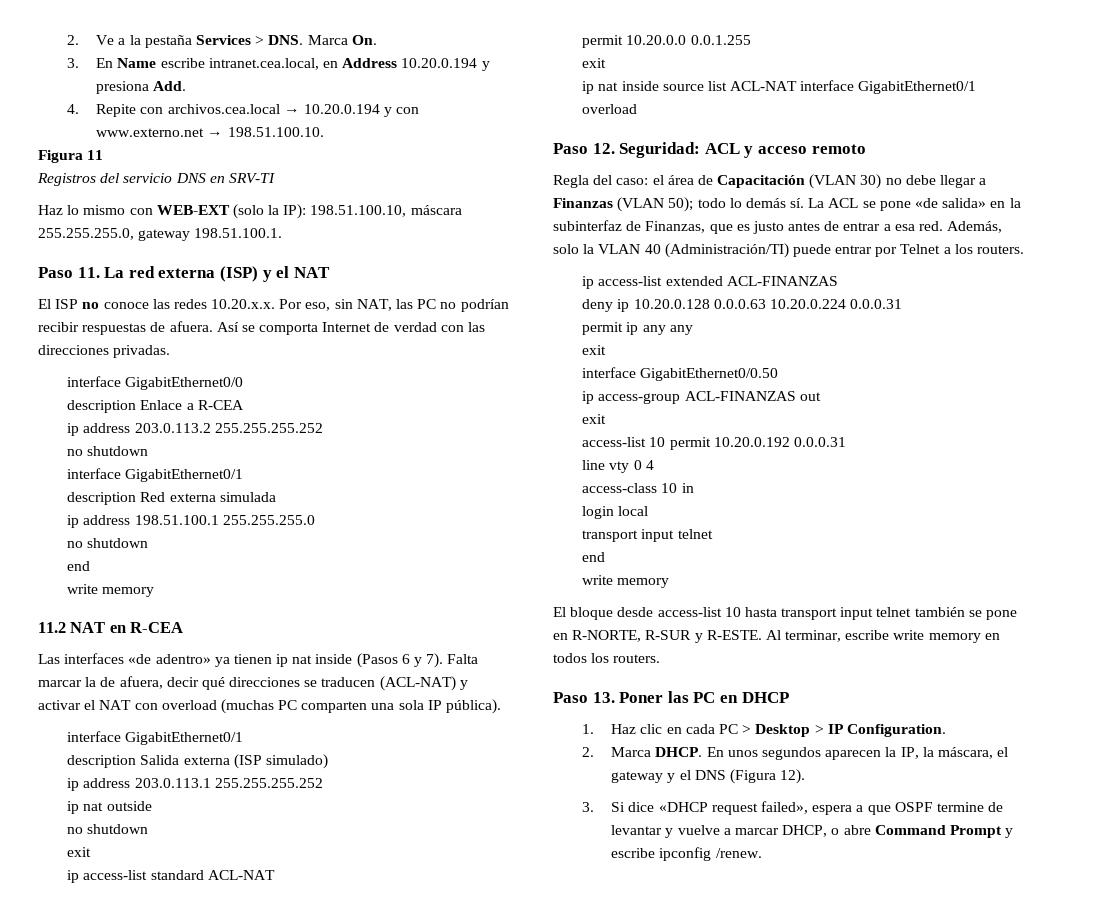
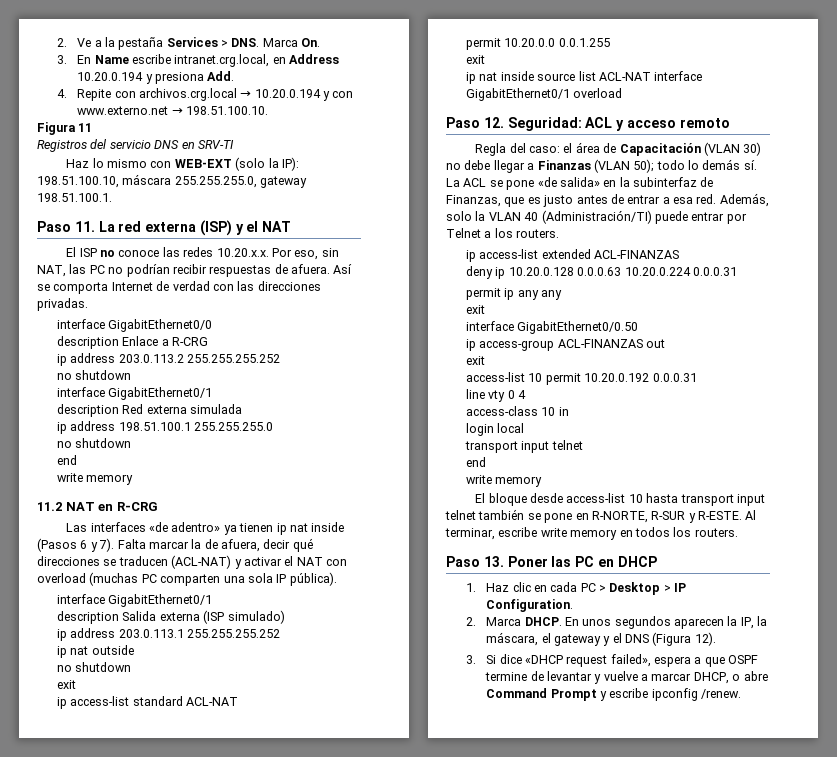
[208,58,319,70] intranet.cea.local, -> [174,54,270,67] intranet.crg.local,
[167,104,280,114] archivos.cea.local -> [138,88,237,101] archivos.crg.local
[197,400,244,410] R-CEA -> [172,337,209,346] R-CRG
[130,622,184,633] R-CEA -> [116,502,158,511] R-CRG

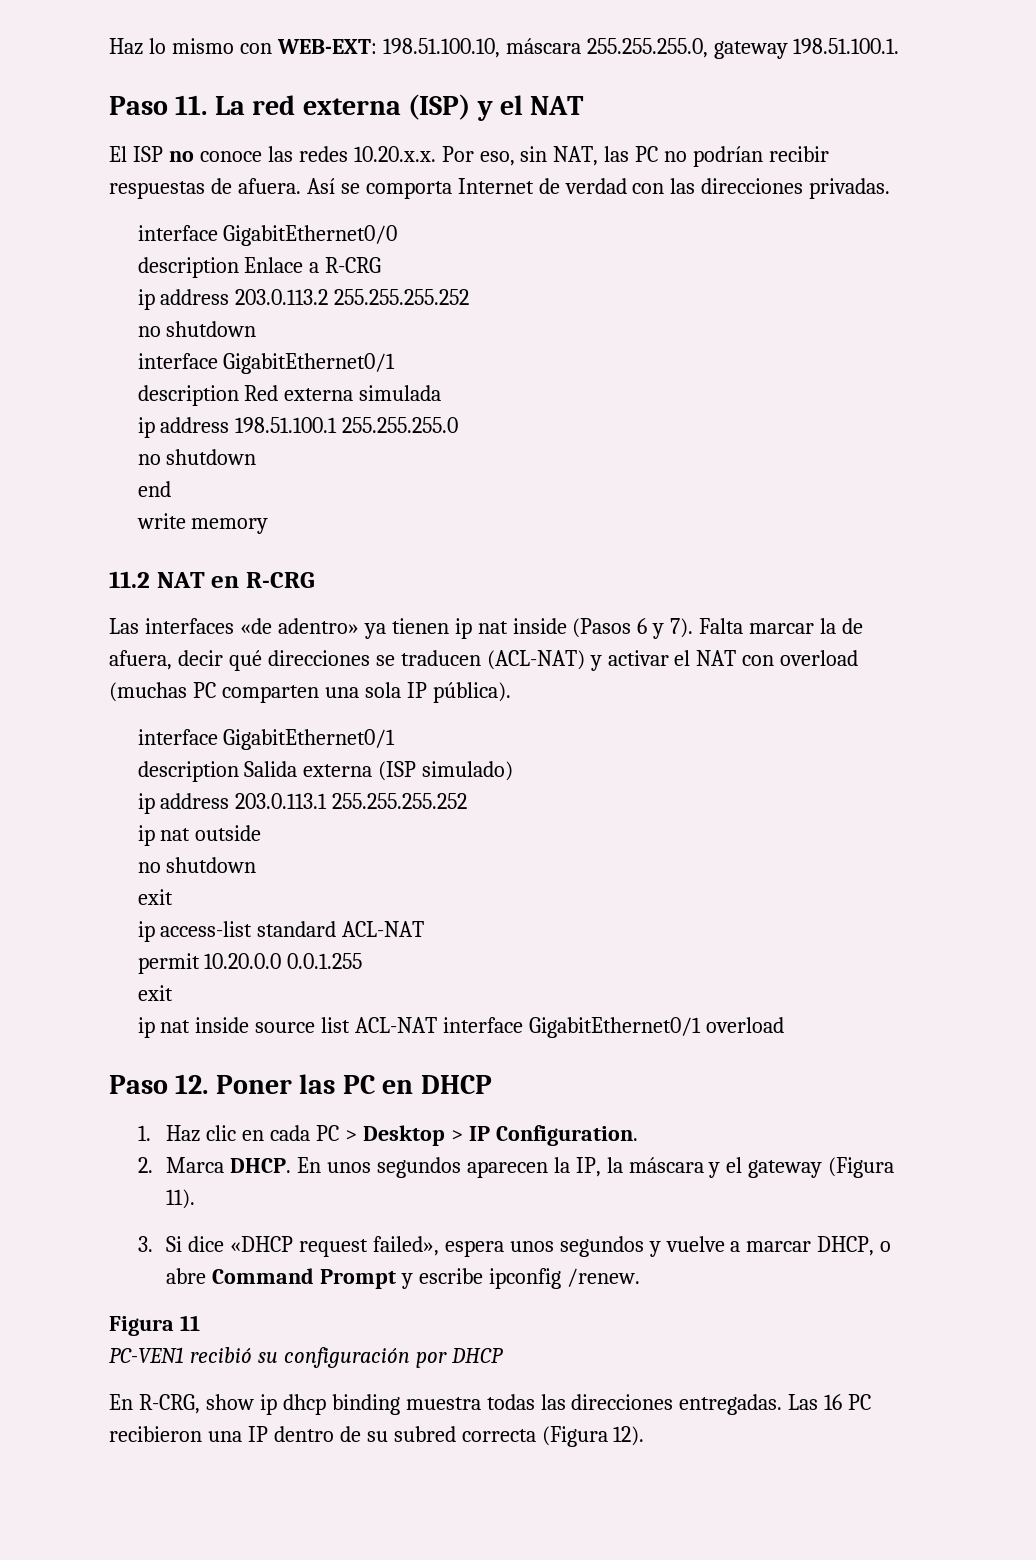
[57,37,321,50] [57,54,340,67] [77,71,235,84] [57,88,354,101] [77,106,268,115] [37,122,93,135] [37,139,234,152] [66,157,299,171] 2. Ve a la pestaña Services > DNS. Marca On. // 3. En Name escribe intranet.crg.local, en Address 10.20.0.194 y presiona Add. // 4. Repite con archivos.crg.local → 10.20.0.194 y con www.externo.net → 198.51.100.10. // Figura 11 // Registros del servicio DNS en SRV-TI // Haz lo mismo con WEB-EXT (solo la IP): -> [109,38,377,55] Haz lo mismo con WEB-EXT:
[507,117,730,131] [475,142,762,156] [446,159,757,173] [446,177,714,190] [446,193,769,207] [446,210,747,224] [446,228,560,238] [466,249,680,262] [466,266,737,279] [466,288,563,300] [466,305,486,314] [466,321,639,334] [466,339,666,351] [466,356,486,365] [466,372,697,385] [466,389,527,402] [466,406,569,416] [466,423,525,436] [465,440,583,453] [466,457,487,467] [466,475,543,487] [475,493,765,506] [445,509,757,523] [445,527,738,540] [446,556,504,567] Seguridad: ACL y acceso remoto // Regla del caso: el área de Capacitación (VLAN 30) no debe llegar a Finanzas (VLAN 50); todo lo demás sí. La ACL se pone «de salida» en la subinterfaz de Finanzas, que es justo antes de entrar a esa red. Además, solo la VLAN 40 (Administración/TI) puede entrar por Telnet a los routers. // ip access-list extended ACL-FINANZAS // deny ip 10.20.0.128 0.0.0.63 10.20.0.224 0.0.0.31 // permit ip any any // exit // interface GigabitEthernet0/0.50 // ip access-group ACL-FINANZAS out // exit // access-list 10 permit 10.20.0.192 0.0.0.31 // line vty 0 4 // access-class 10 in // login local // transport input telnet // end // write memory // El bloque desde access-list 10 hasta transport input telnet también se pone en R-NORTE, R-SUR y R-ESTE. Al terminar, escribe write memory en todos los routers. // Paso 13. -> (209, 1084) none
[486,632,716,646] máscara, el gateway y el DNS (Figura 12). -> [628,1157,895,1178] [166,1189,196,1209] máscara y el gateway (Figura 11).
[694,655,759,667] [485,671,592,681] a que OSPF termine de levantar -> [509,1236,644,1257] unos segundos
(742, 694) none -> [109,1315,200,1336] [109,1347,503,1368] [109,1394,872,1415] [109,1426,645,1447] // Figura 11 // PC-VEN1 recibió su configuración por DHCP // En R-CRG, show ip dhcp binding muestra todas las direcciones entregadas. Las 16 PC recibieron una IP dentro de su subred correcta (Figura 12).

